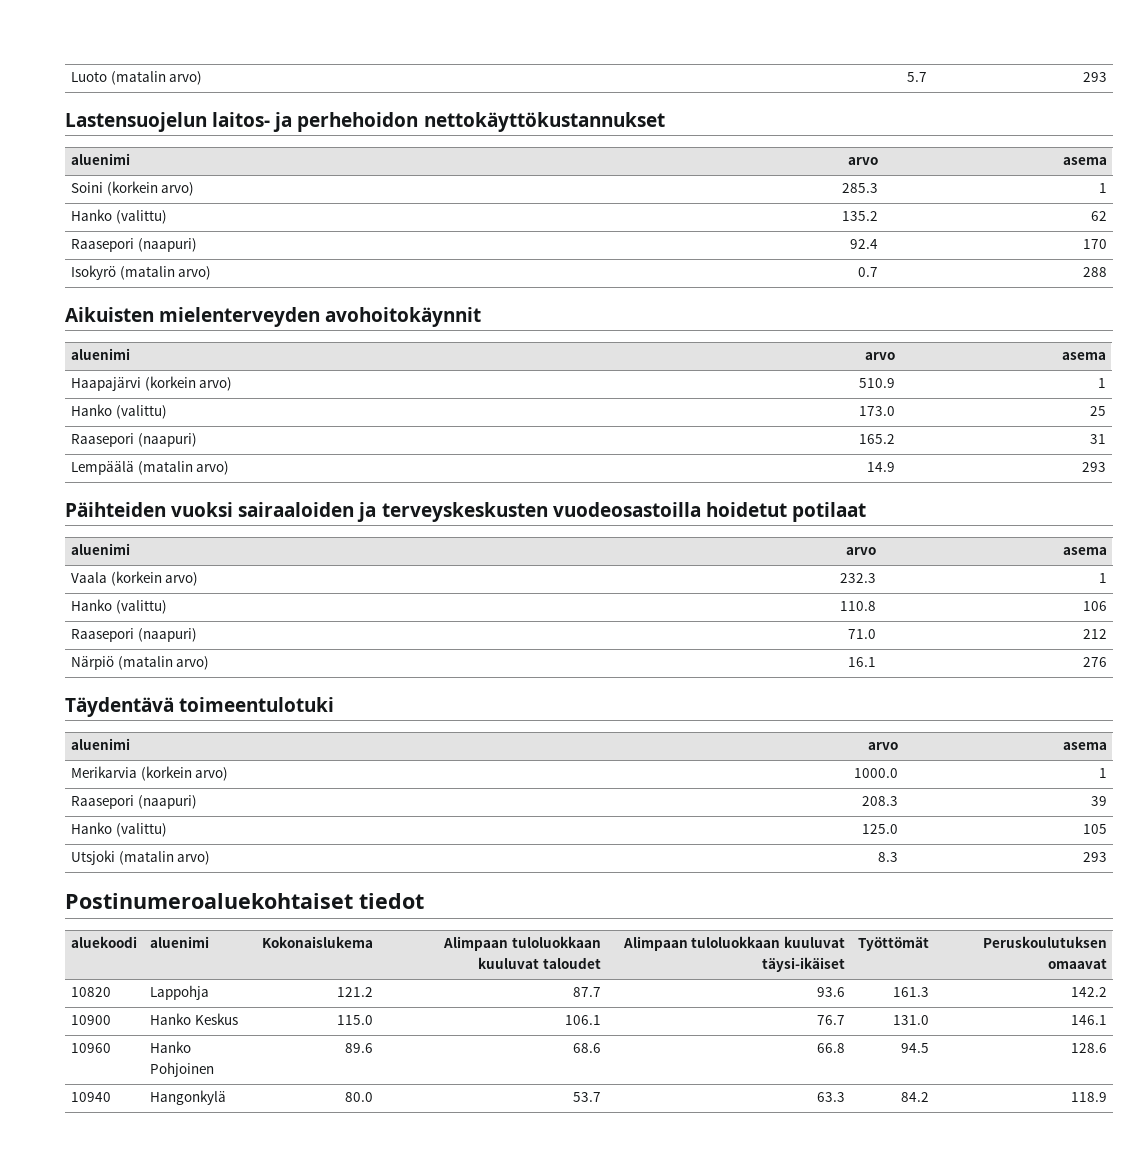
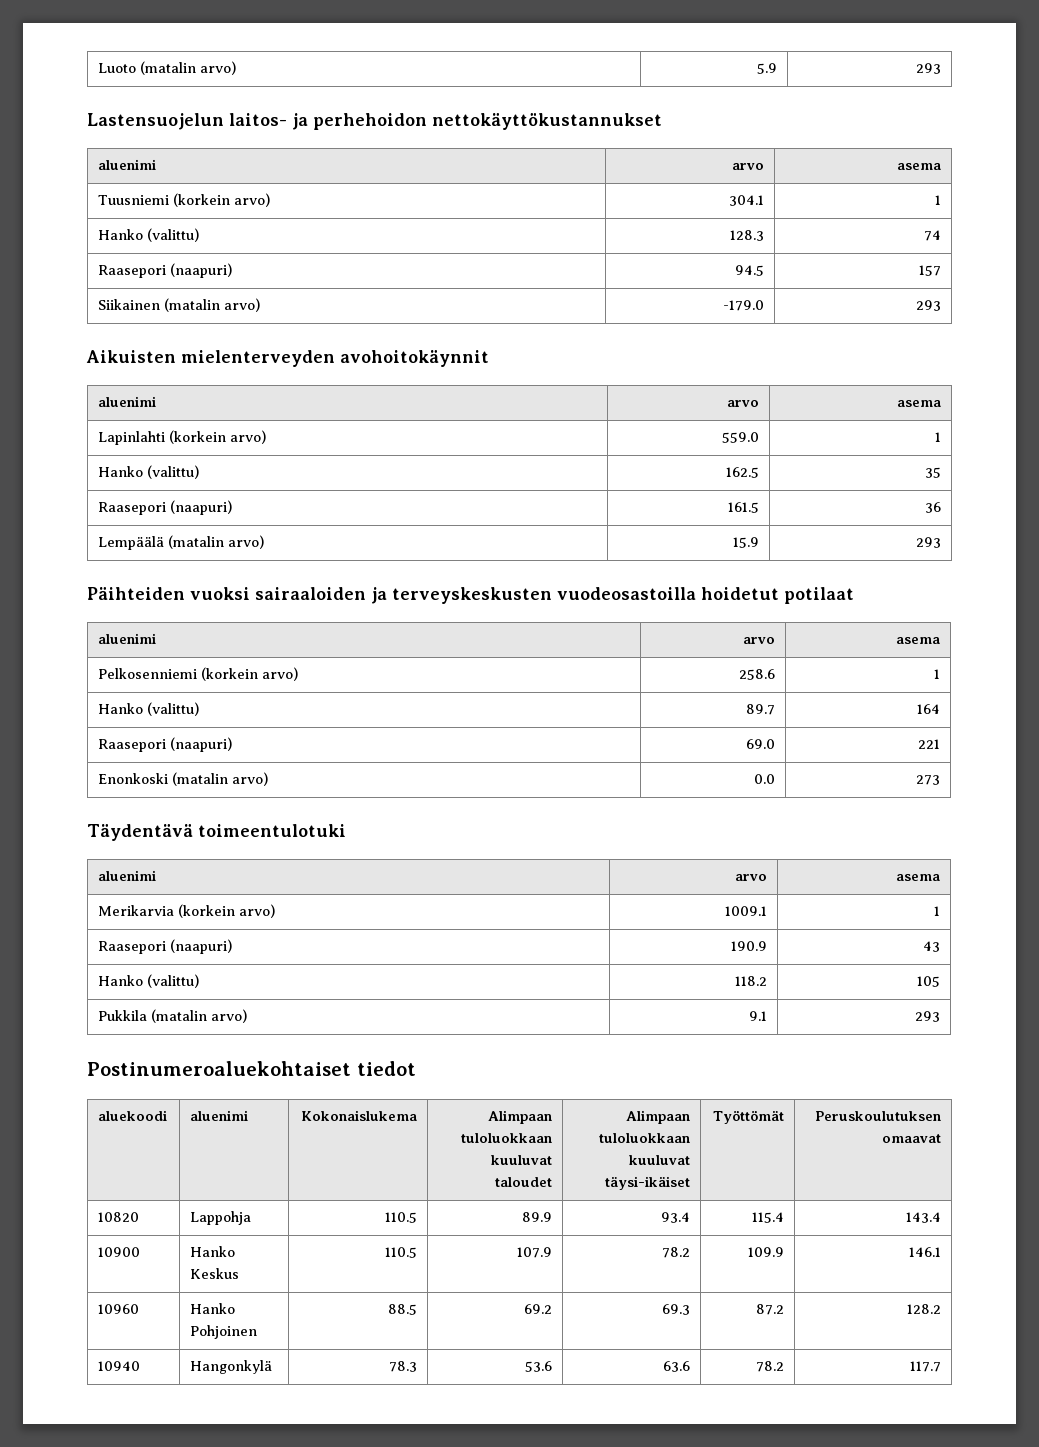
[906,72,927,82] 5.7 -> [756,63,777,74] 5.9
[71,181,195,196] [841,183,878,193] [1098,183,1107,193] [71,209,167,224] [841,211,878,221] [1090,211,1107,221] [71,238,197,252] [849,239,878,249] [1082,239,1107,249] [71,265,212,280] [857,267,878,277] [1082,267,1107,277] Soini (korkein arvo) | 285.3 | 1 // Hanko (valittu) | 135.2 | 62 // Raasepori (naapuri) | 92.4 | 170 // Isokyrö (matalin arvo) | 0.7 | 288 -> [98,193,271,207] [728,195,764,206] [934,195,941,205] [98,228,200,242] [729,230,764,241] [923,230,941,241] [98,263,233,278] [734,265,764,276] [918,265,941,276] [98,298,261,312] [722,300,764,311] [915,300,941,311] Tuusniemi (korkein arvo) | 304.1 | 1 // Hanko (valittu) | 128.3 | 74 // Raasepori (naapuri) | 94.5 | 157 // Siikainen (matalin arvo) | -179.0 | 293
[71,376,233,391] [858,378,895,388] [1097,378,1106,388] [71,404,167,419] [858,406,895,416] [1089,406,1106,416] [71,433,197,447] [858,434,895,444] [1089,434,1106,444] Haapajärvi (korkein arvo) | 510.9 | 1 // Hanko (valittu) | 173.0 | 25 // Raasepori (naapuri) | 165.2 | 31 -> [98,430,267,445] [721,432,759,443] [934,432,941,442] [98,465,200,479] [725,467,759,478] [924,467,941,478] [98,500,233,515] [727,502,759,513] [924,502,941,513] Lapinlahti (korkein arvo) | 559.0 | 1 // Hanko (valittu) | 162.5 | 35 // Raasepori (naapuri) | 161.5 | 36
[866,462,895,472] 14.9 -> [732,537,759,548] 15.9
[71,571,199,586] [839,573,876,583] [1098,573,1107,583] [71,599,167,614] [839,601,876,611] [1082,601,1107,611] [71,628,197,642] [847,629,876,639] [1082,629,1107,639] [71,656,210,670] [847,657,876,667] [1082,657,1107,667] Vaala (korkein arvo) | 232.3 | 1 // Hanko (valittu) | 110.8 | 106 // Raasepori (naapuri) | 71.0 | 212 // Närpiö (matalin arvo) | 16.1 | 276 -> [98,667,299,681] [738,669,775,680] [933,669,940,679] [98,702,200,716] [745,704,775,715] [916,704,940,714] [98,737,233,752] [745,739,775,749] [917,739,940,749] [98,772,269,786] [753,774,775,784] [915,775,940,785] Pelkosenniemi (korkein arvo) | 258.6 | 1 // Hanko (valittu) | 89.7 | 164 // Raasepori (naapuri) | 69.0 | 221 // Enonkoski (matalin arvo) | 0.0 | 273
[853,768,898,778] 1000.0 -> [724,906,767,916] 1009.1
[861,796,898,806] [1090,796,1107,806] [71,822,167,837] [861,824,898,834] 208.3 | 39 // Hanko (valittu) | 125.0 -> [730,941,767,951] [922,941,940,952] [98,974,200,988] [734,976,767,986] 190.9 | 43 // Hanko (valittu) | 118.2
[71,850,211,865] [877,852,898,862] Utsjoki (matalin arvo) | 8.3 -> [98,1009,248,1023] [748,1011,767,1021] Pukkila (matalin arvo) | 9.1
[336,987,373,997] [572,987,601,997] [816,987,845,997] [892,987,929,997] [1070,987,1107,997] 121.2 | 87.7 | 93.6 | 161.3 | 142.2 -> [384,1212,417,1223] [521,1212,552,1222] [660,1212,690,1223] [751,1212,784,1223] [905,1212,941,1223] 110.5 | 89.9 | 93.4 | 115.4 | 143.4
[336,1015,373,1025] [564,1015,601,1025] [816,1015,845,1025] [892,1015,929,1025] 115.0 | 106.1 | 76.7 | 131.0 -> [384,1247,417,1258] [516,1247,552,1258] [661,1247,690,1258] [747,1247,784,1257] 110.5 | 107.9 | 78.2 | 109.9
[344,1043,373,1053] [572,1043,601,1053] [816,1043,845,1053] [900,1043,929,1053] [1070,1043,1107,1053] [71,1092,112,1102] [150,1090,227,1105] [344,1092,373,1102] [572,1092,601,1102] [816,1092,845,1102] [900,1092,929,1102] [1070,1092,1107,1102] 89.6 | 68.6 | 66.8 | 94.5 | 128.6 // 10940 | Hangonkylä | 80.0 | 53.7 | 63.3 | 84.2 | 118.9 -> [387,1304,417,1315] [523,1304,552,1314] [661,1304,690,1315] [755,1304,784,1315] [906,1304,941,1314] [98,1361,141,1371] [190,1360,273,1374] [388,1361,417,1372] [524,1361,552,1372] [662,1361,690,1372] [755,1361,784,1372] [909,1361,941,1372] 88.5 | 69.2 | 69.3 | 87.2 | 128.2 // 10940 | Hangonkylä | 78.3 | 53.6 | 63.6 | 78.2 | 117.7

